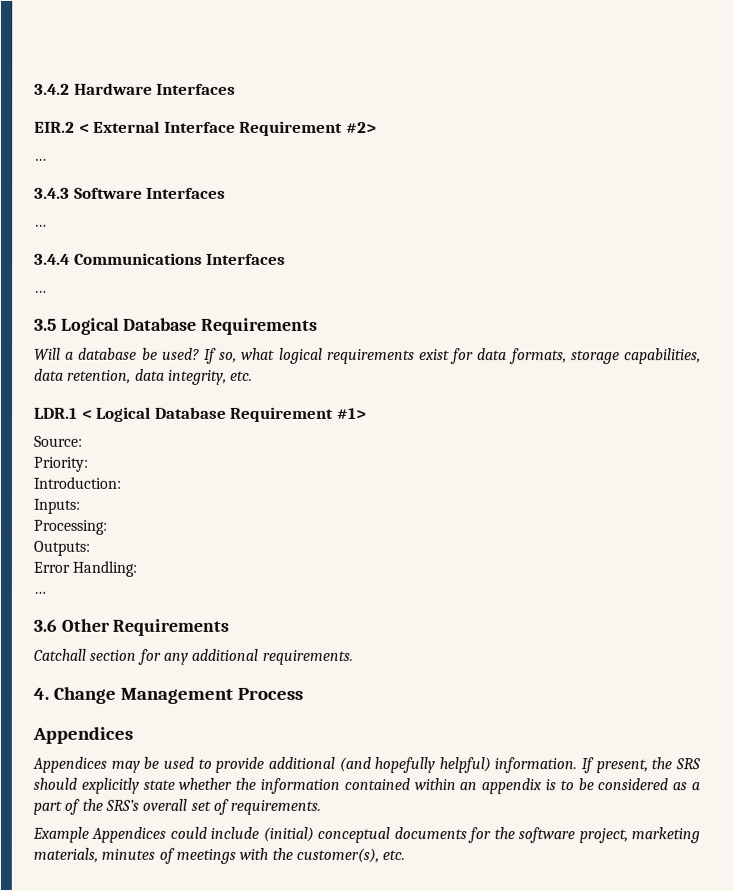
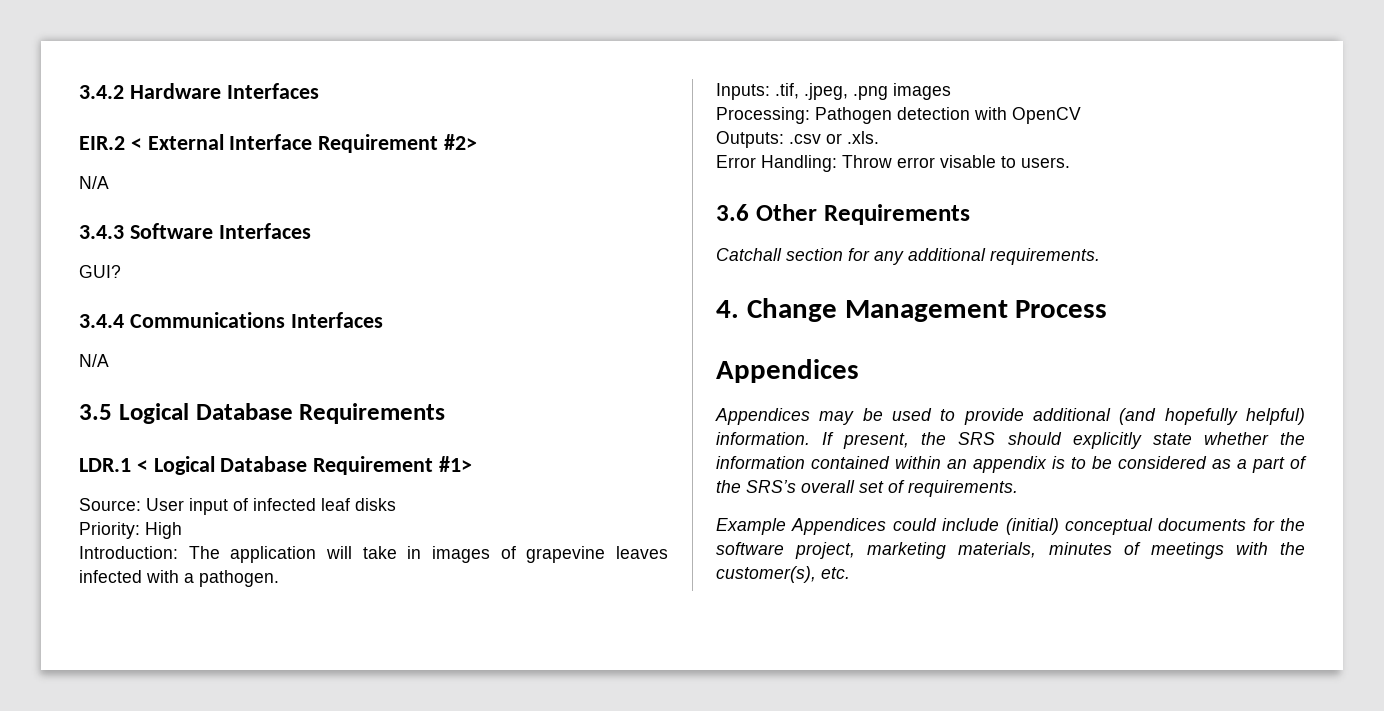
[34,158,47,161] … -> [79,176,109,189] N/A
[34,224,47,227] … -> [79,265,121,278] GUI?
[34,290,47,293] … -> [79,354,109,367] N/A
[34,347,701,365] [34,368,254,385] // Will a database be used? If so, what logical requirements exist for data formats, storage capabilities, data retention, data integrity, etc. -> (446, 413) none
(83, 441) none -> [146,498,396,515] User input of infected leaf disks
(88, 464) none -> [145,522,182,539] High
[33,498,80,514] [33,519,107,535] [33,540,90,556] [33,560,138,577] [33,591,46,594] // Inputs: // Processing: // Outputs: // Error Handling: // … -> [188,546,669,563] [79,570,279,587] [716,83,951,100] [716,107,1081,124] [716,131,879,148] [716,155,1070,172] The application will take in images of grapevine leaves infected with a pathogen. // Inputs: .tif, .jpeg, .png images // Processing: Pathogen detection with OpenCV // Outputs: .csv or .xls. // Error Handling: Throw error visable to users.

